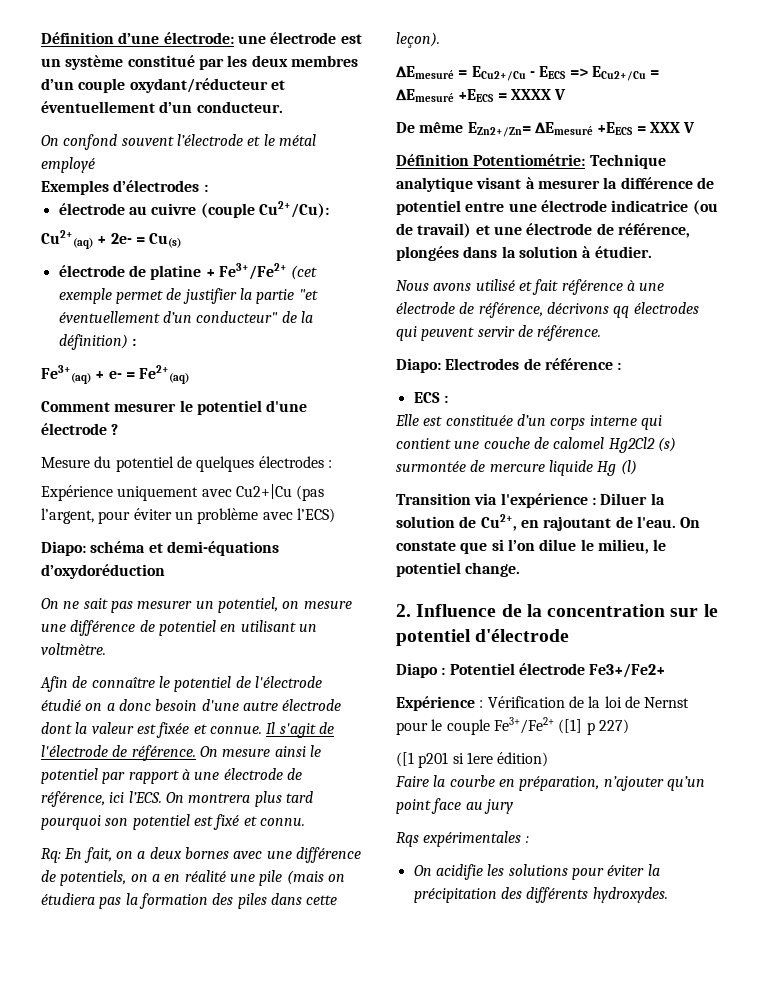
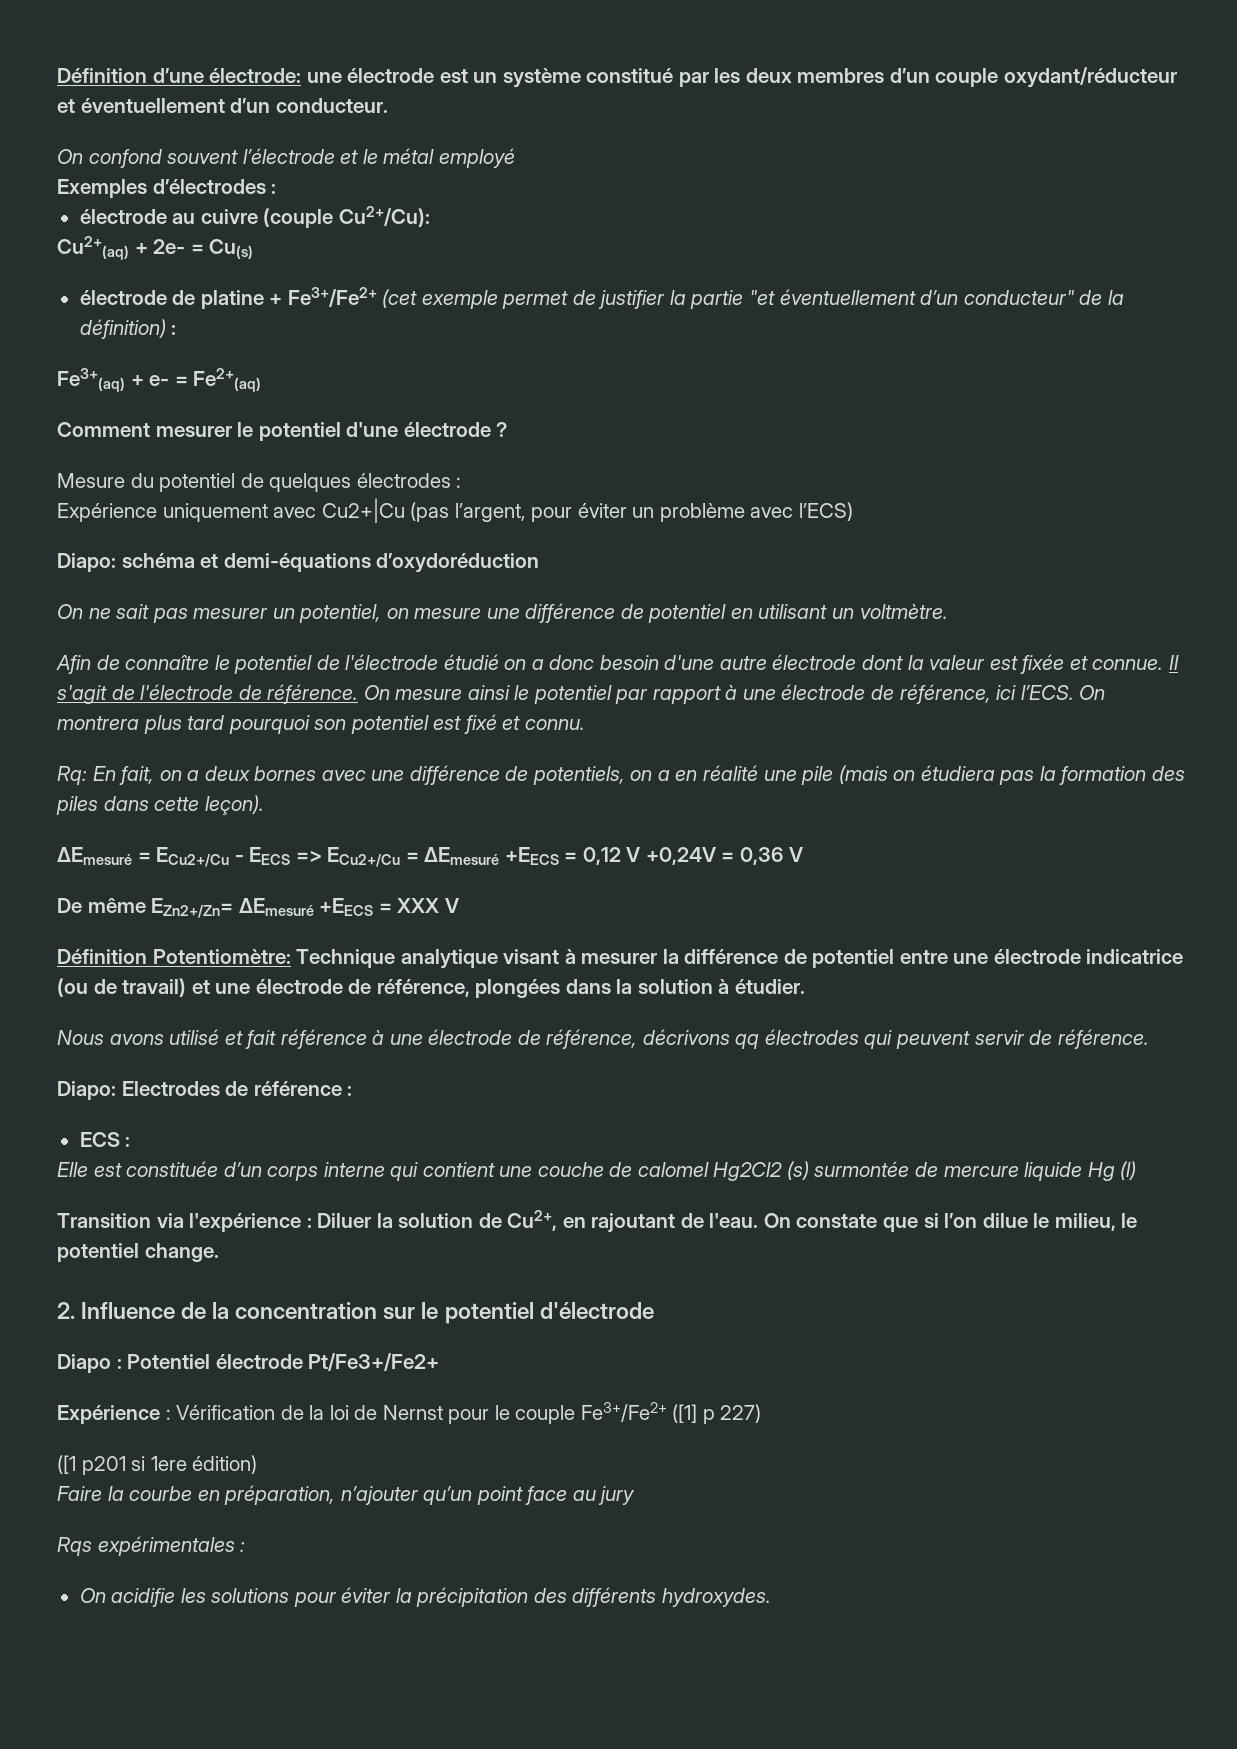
[510,89,551,100] XXXX -> [582,847,784,865] 0,12 V +0,24V = 0,36
[473,154,586,166] Potentiométrie: -> [152,949,291,964] Potentiomètre:
[589,663,666,678] Fe3+/Fe2+ -> [308,1353,440,1371] Pt/Fe3+/Fe2+

